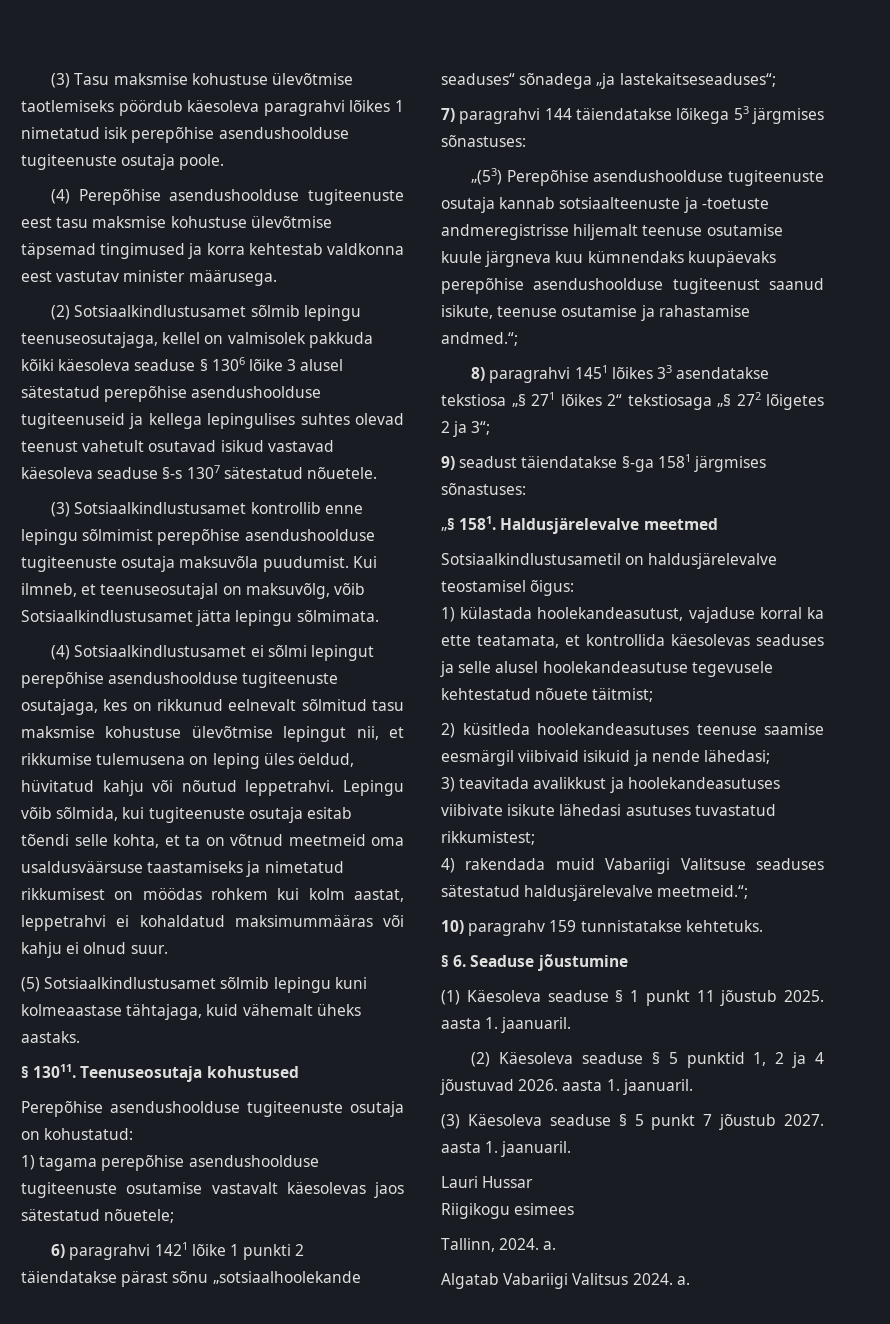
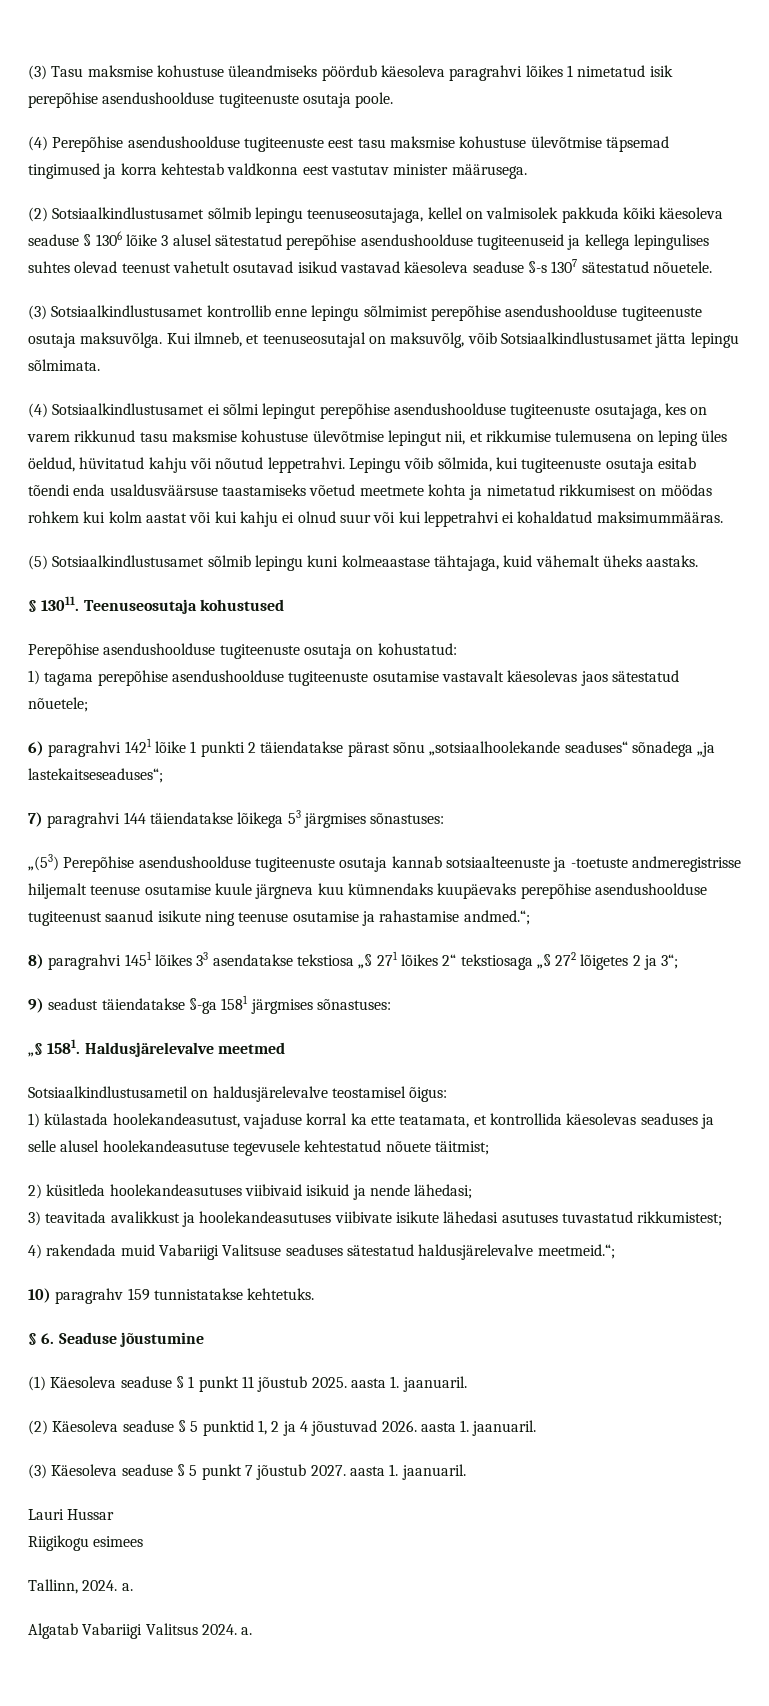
[271,73,353,85] [21,100,114,112] ülevõtmise taotlemiseks -> [228,65,318,77] üleandmiseks
[179,556,349,572] maksuvõla puudumist. -> [80,332,163,348] maksuvõlga.
[157,699,367,711] rikkunud eelnevalt sõlmitud -> [27,430,136,442] varem rikkunud
[74,834,404,848] [21,861,244,873] selle kohta, et ta on võtnud meetmeid oma usaldusväärsuse taastamiseks -> [73,484,466,496] enda usaldusväärsuse taastamiseks võetud meetmete kohta
[353,889,404,902] [21,915,404,931] [21,942,168,958] aastat, leppetrahvi ei kohaldatud maksimummääras või kahju ei olnud suur. -> [145,511,723,527] aastat või kui kahju ei olnud suur või kui leppetrahvi ei kohaldatud maksimummääras.
[441,305,493,319] isikute, -> [157,910,235,926] isikute ning
[696,723,824,735] [441,750,514,766] teenuse saamise eesmärgil -> (242, 1190) none

